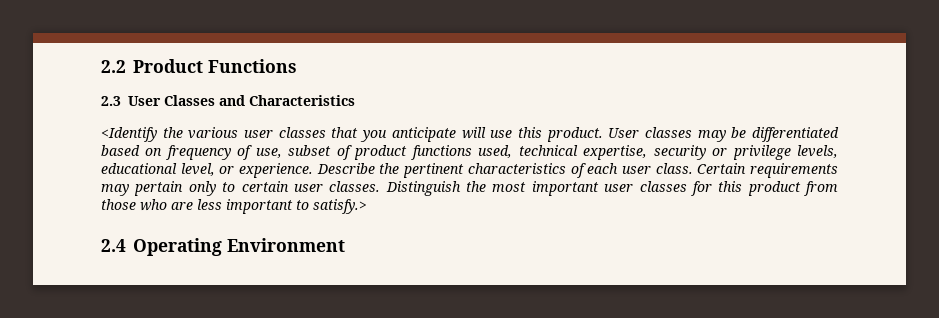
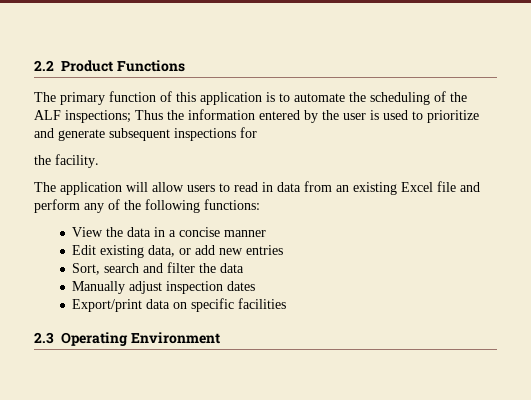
[101,95,355,106] [101,127,839,142] [101,145,838,160] [101,163,838,178] [101,181,838,196] [101,199,367,214] [101,239,126,252] 2.3 User Classes and Characteristics // <Identify the various user classes that you anticipate will use this product. User classes may be differentiated based on frequency of use, subset of product functions used, technical expertise, security or privilege levels, educational level, or experience. Describe the pertinent characteristics of each user class. Certain requirements may pertain only to certain user classes. Distinguish the most important user classes for this product from those who are less important to satisfy.> // 2.4 -> [34,91,467,105] [34,109,479,123] [34,127,257,141] [34,154,99,168] [34,181,480,195] [34,199,260,213] [72,227,267,237] [72,245,284,258] [72,262,245,275] [72,281,256,294] [72,298,287,312] [34,332,54,344] The primary function of this application is to automate the scheduling of the ALF inspections; Thus the information entered by the user is used to prioritize and generate subsequent inspections for // the facility. // The application will allow users to read in data from an existing Excel file and perform any of the following functions: // View the data in a concise manner // Edit existing data, or add new entries // Sort, search and filter the data // Manually adjust inspection dates // Export/print data on specific facilities // 2.3

